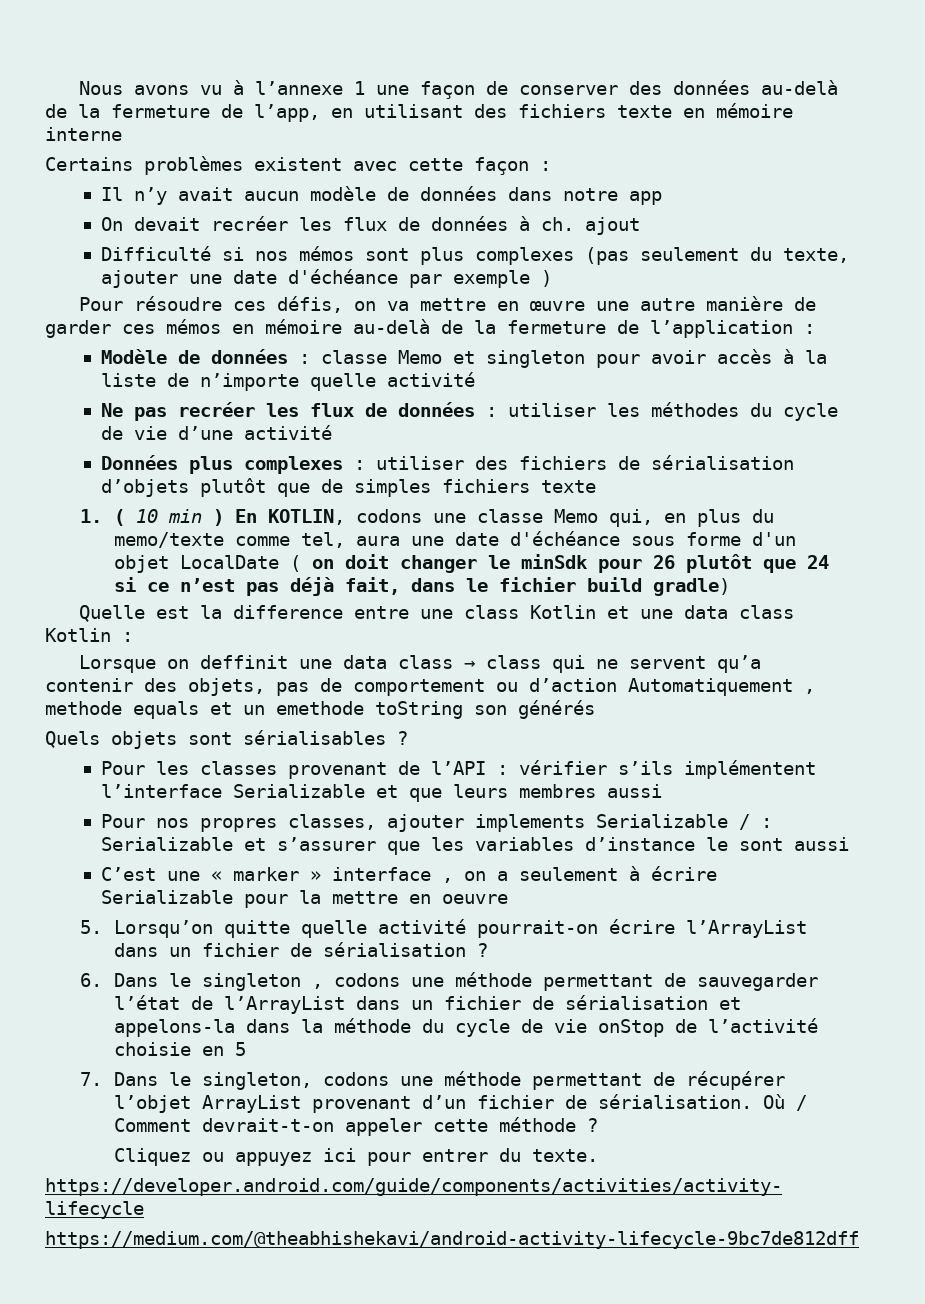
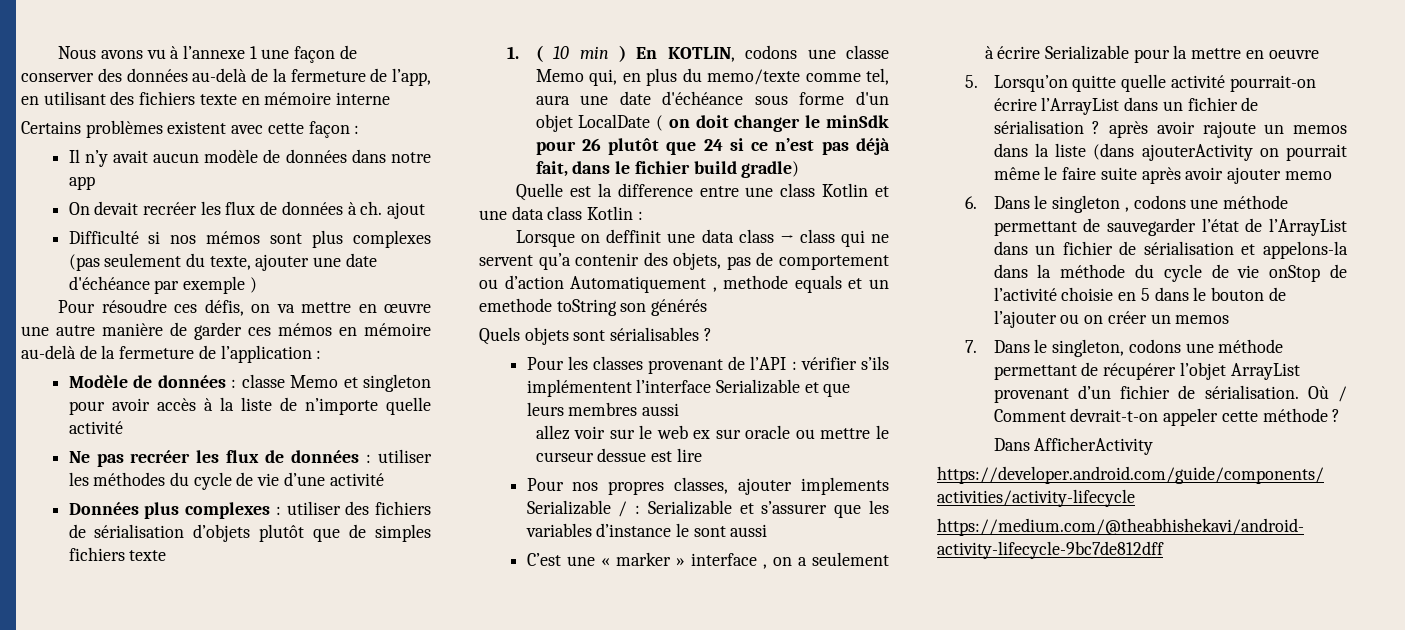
(662, 791) none -> [535,425,889,440] [535,448,702,462] // allez voir sur le web ex sur oracle ou mettre le curseur dessue est lire
(489, 950) none -> [1109,121,1347,138] [993,143,1347,161] [993,166,1332,184] après avoir rajoute un memos dans la liste (dans ajouterActivity on pourrait même le faire suite après avoir ajouter memo
(247, 1049) none -> [1154,287,1286,301] [993,310,1230,328] dans le bouton de l’ajouter ou on créer un memos
[114,1148,599,1166] Cliquez ou appuyez ici pour entrer du texte. -> [993,437,1154,455] Dans AfficherActivity

